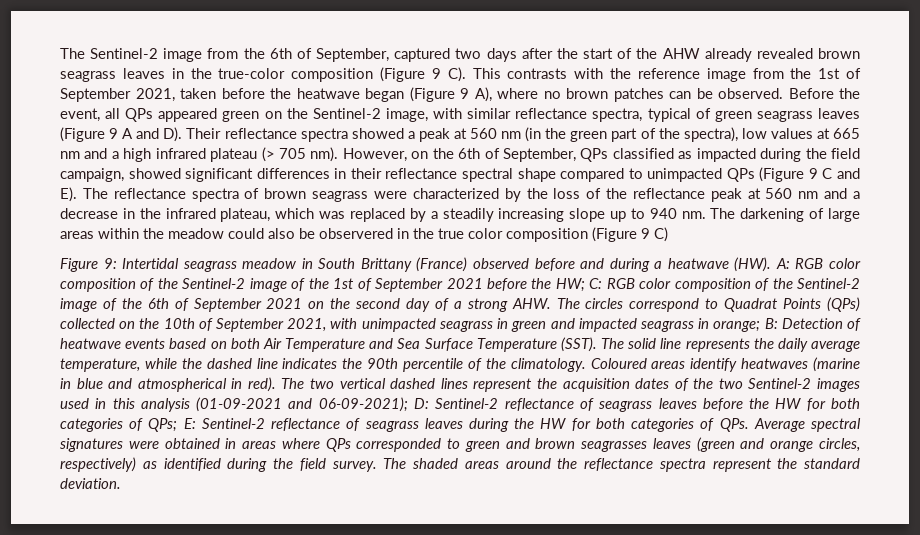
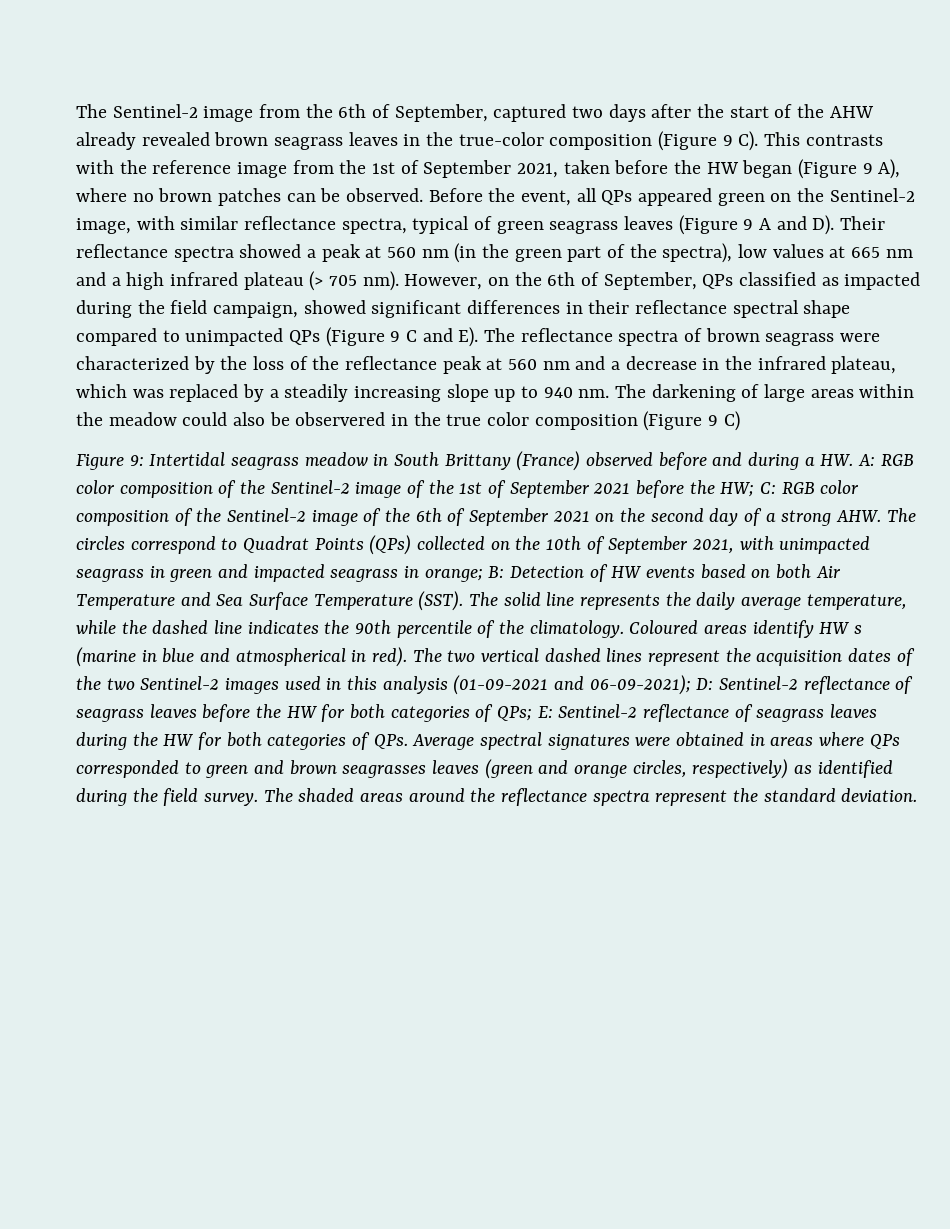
[296,88,360,99] heatwave -> [706,162,739,174] HW
[667,257,772,272] heatwave (HW). -> [820,454,854,466] HW.
[60,338,121,349] heatwave -> [611,566,642,578] HW
[741,358,809,369] heatwaves -> [819,622,863,634] HW s

